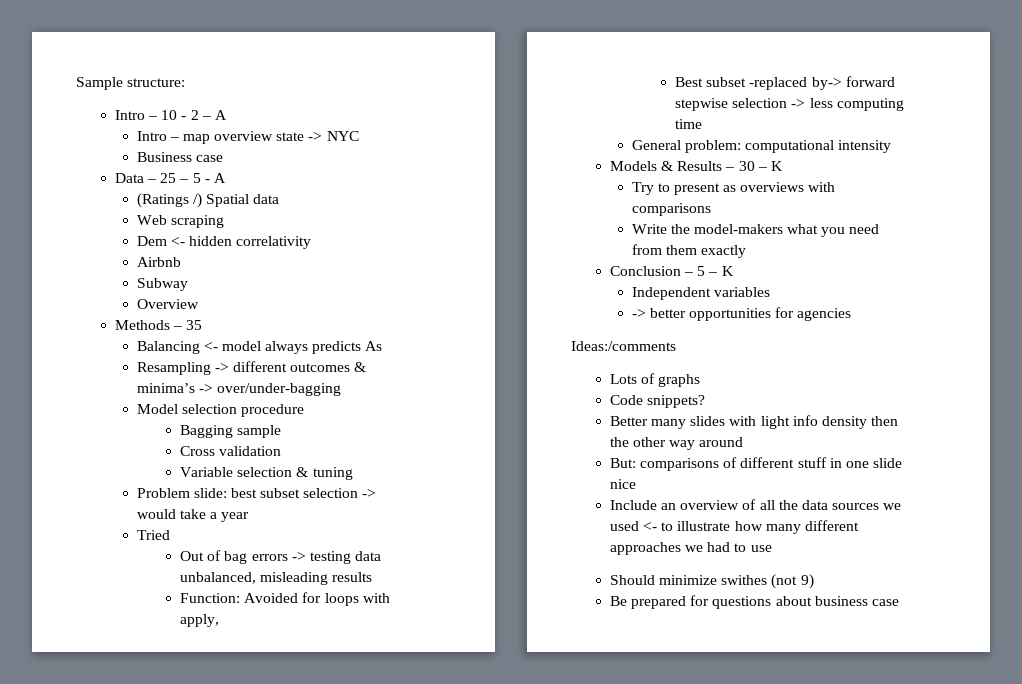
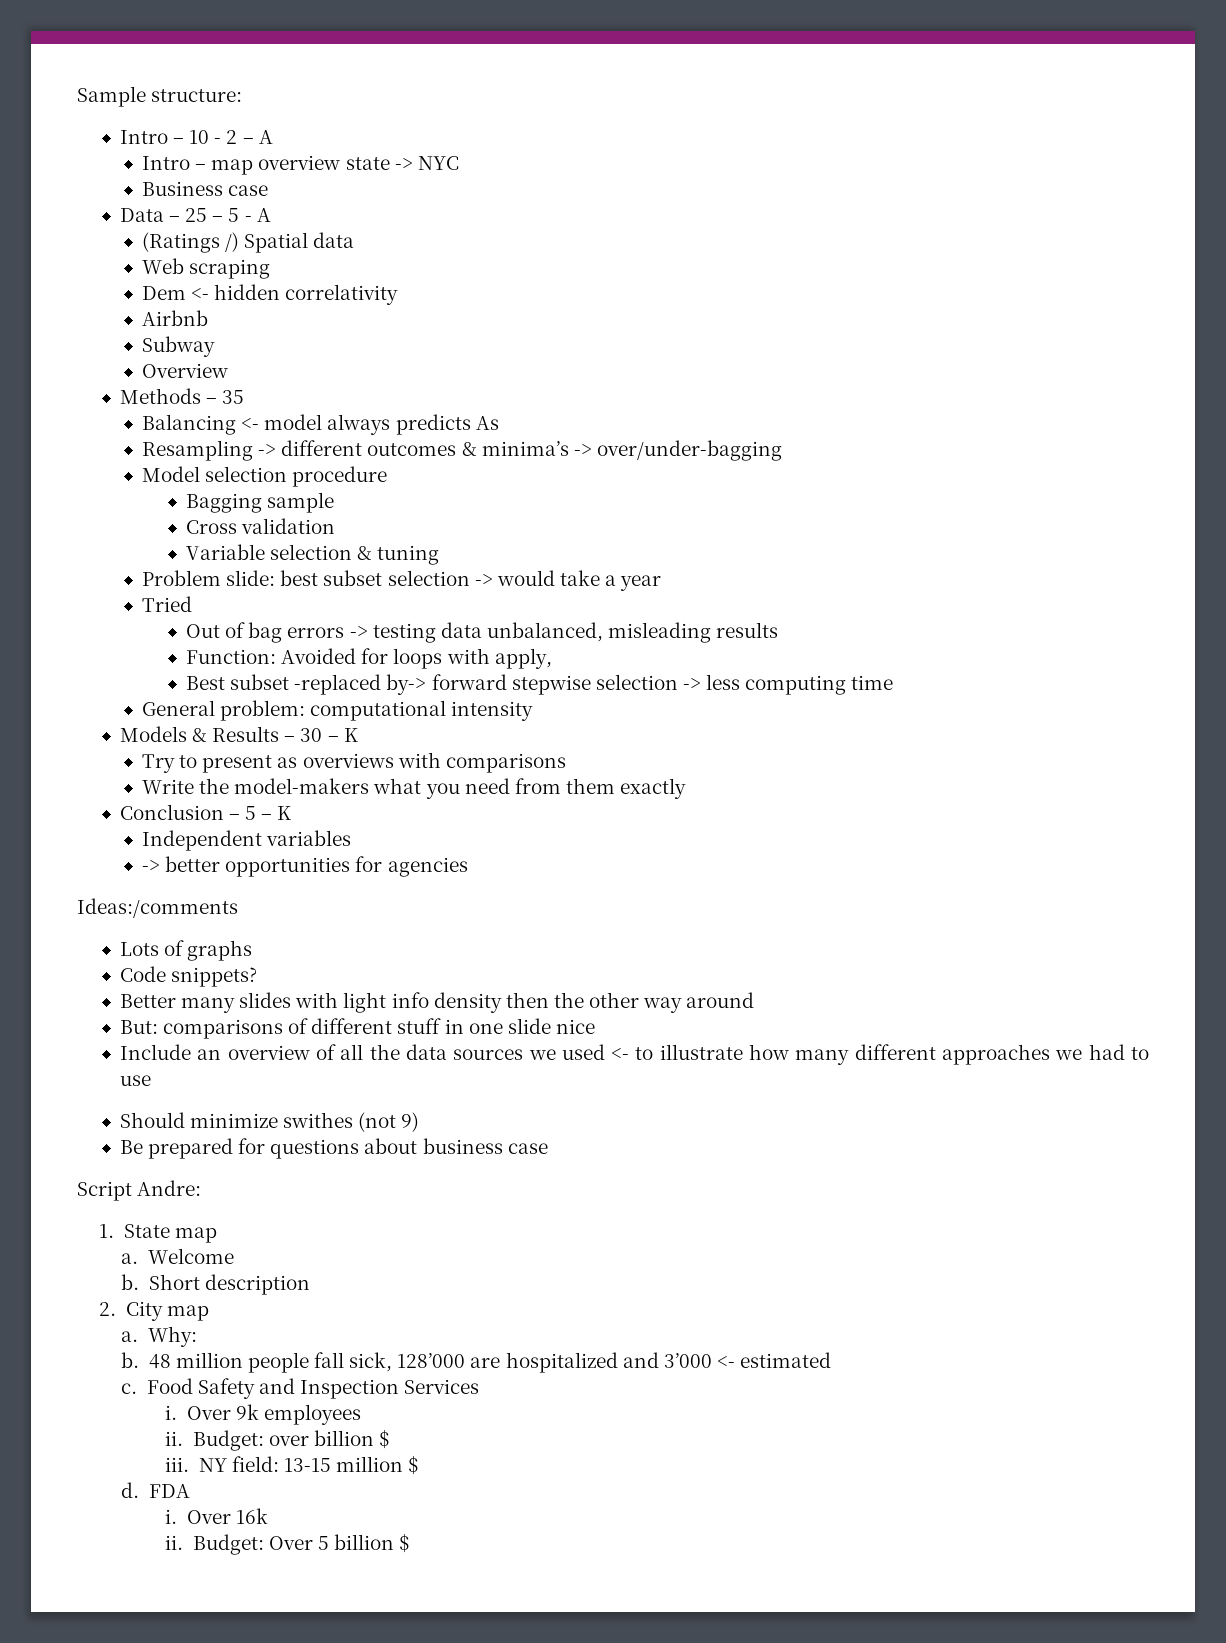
(899, 602) none -> [77,1180,202,1201] [99,1224,217,1243] [121,1248,234,1264] [121,1274,310,1295] [99,1301,209,1321] [121,1326,197,1347] [121,1352,832,1373] [121,1378,480,1399] [165,1404,362,1425] [165,1430,390,1451] [165,1456,419,1475] [121,1482,190,1498] [165,1508,269,1524] [165,1534,410,1555] // Script Andre: // 1. State map // a. Welcome // b. Short description // 2. City map // a. Why: // b. 48 million people fall sick, 128’000 are hospitalized and 3’000 <- estimated // c. Food Safety and Inspection Services // i. Over 9k employees // ii. Budget: over billion $ // iii. NY field: 13-15 million $ // d. FDA // i. Over 16k // ii. Budget: Over 5 billion $

